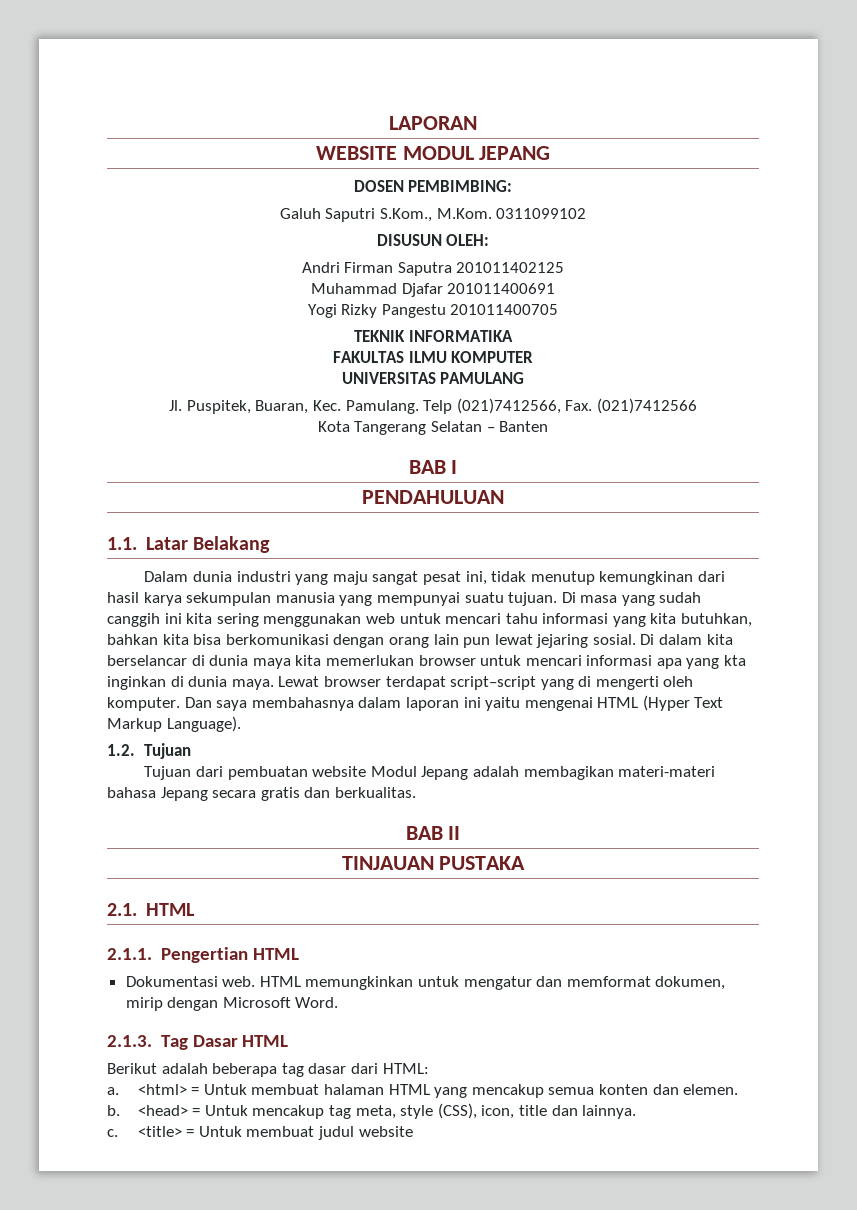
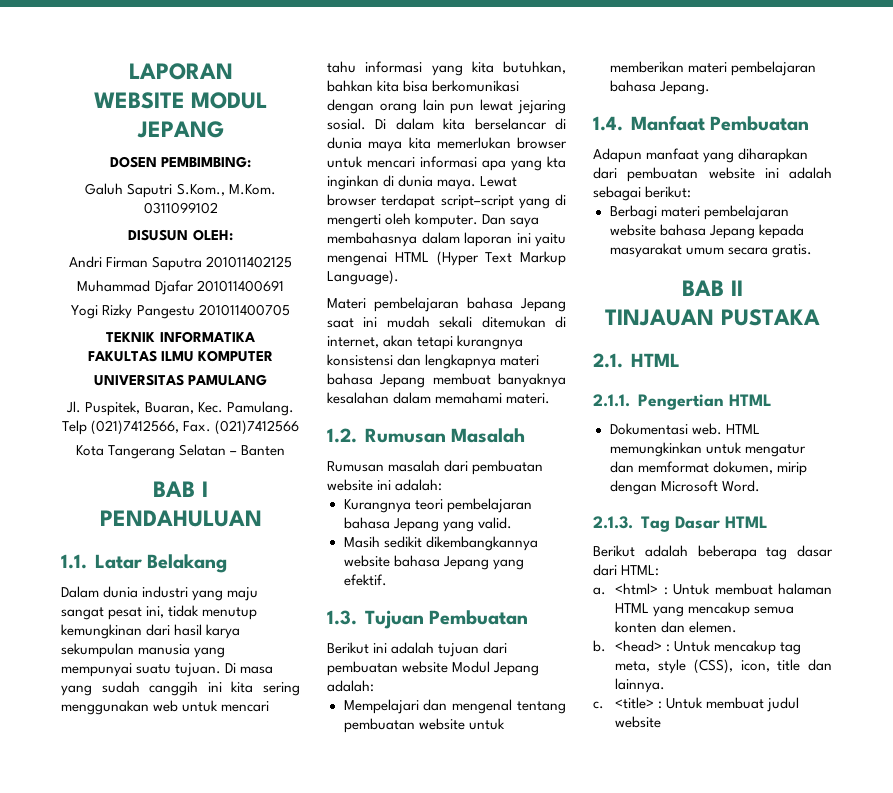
[107,743,191,759] [144,766,192,780] 1.2. Tujuan // Tujuan -> [327,297,566,312] [327,316,566,328] [327,335,524,350] [327,354,540,369] [327,373,566,388] [327,392,551,404] [327,428,525,443] [327,460,544,475] [327,479,443,491] [343,498,532,513] [343,517,512,532] [343,536,538,551] [343,555,524,570] [343,574,387,586] [327,610,528,629] [327,642,480,657] Materi pembelajaran bahasa Jepang saat ini mudah sekali ditemukan di internet, akan tetapi kurangnya konsistensi dan lengkapnya materi bahasa Jepang membuat banyaknya kesalahan dalam memahami materi. // 1.2. Rumusan Masalah // Rumusan masalah dari pembuatan website ini adalah: // Kurangnya teori pembelajaran bahasa Jepang yang valid. // Masih sedikit dikembangkannya website bahasa Jepang yang efektif. // 1.3. Tujuan Pembuatan // Berikut ini adalah tujuan
[472,766,716,780] [107,787,416,801] adalah membagikan materi-materi bahasa Jepang secara gratis dan berkualitas. -> [327,680,374,692] [343,699,566,714] [343,718,505,733] [609,61,816,76] [609,80,710,95] [593,116,809,131] [593,148,809,163] [593,167,832,182] [593,186,692,201] [609,205,789,220] [609,224,804,239] [609,243,812,258] adalah: // Mempelajari dan mengenal tentang pembuatan website untuk memberikan materi pembelajaran bahasa Jepang. // 1.4. Manfaat Pembuatan // Adapun manfaat yang diharapkan dari pembuatan website ini adalah sebagai berikut: // Berbagi materi pembelajaran website bahasa Jepang kepada masyarakat umum secara gratis.
[191,1087,200,1095] = -> [663,587,668,595] :
[192,1108,201,1116] = -> [666,644,671,652] :
[186,1129,195,1137] = -> [658,701,663,709] :

